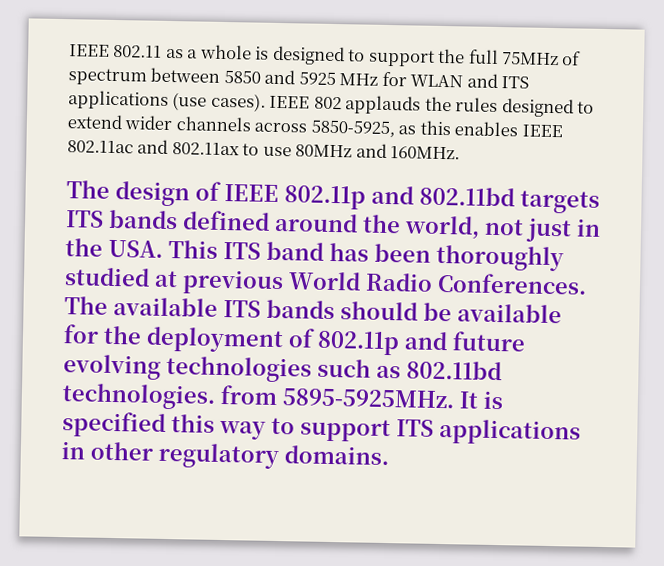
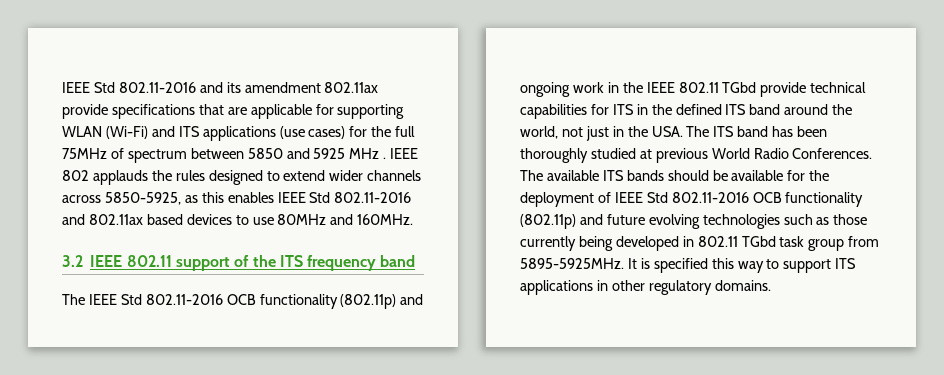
[69,44,435,67] IEEE 802.11 as a whole is designed to support -> [62,82,379,93] [62,104,405,119] [62,126,368,141] IEEE Std 802.11-2016 and its amendment 802.11ax provide specifications that are applicable for supporting WLAN (Wi-Fi) and ITS applications (use cases) for
[381,71,530,89] [68,90,266,112] for WLAN and ITS applications (use cases). -> [383,157,387,159] .
[67,139,240,156] 802.11ac and 802.11ax -> [309,192,412,203] [62,214,232,225] Std 802.11-2016 and 802.11ax based devices
[66,180,600,214] [65,209,270,231] The design of IEEE 802.11p and 802.11bd targets ITS bands defined -> [62,255,416,271] [62,294,424,309] [520,82,867,97] [520,104,781,119] 3.2 IEEE 802.11 support of the ITS frequency band // The IEEE Std 802.11-2016 OCB functionality (802.11p) and ongoing work in the IEEE 802.11 TGbd provide technical capabilities for ITS in the defined ITS band
[168,240,218,259] This -> [686,126,710,137] The
[317,330,400,356] 802.11p -> [614,192,864,207] [520,214,576,229] IEEE Std 802.11-2016 OCB functionality (802.11p)
[406,360,502,381] [62,383,216,410] 802.11bd technologies. -> [833,214,868,225] [520,236,845,251] those currently being developed in 802.11 TGbd task group

